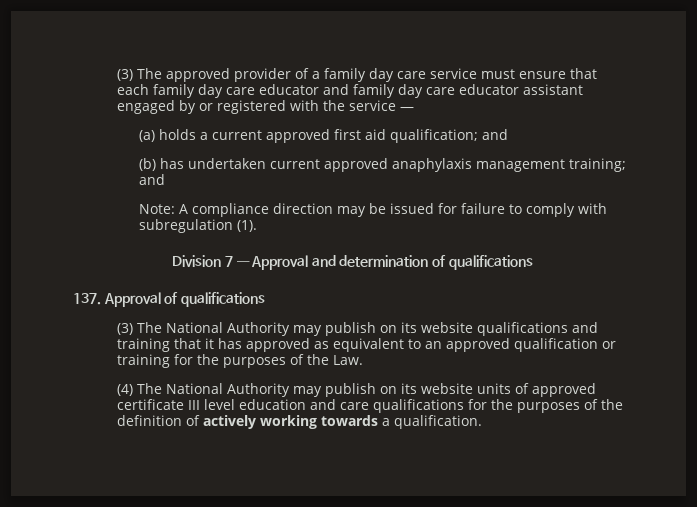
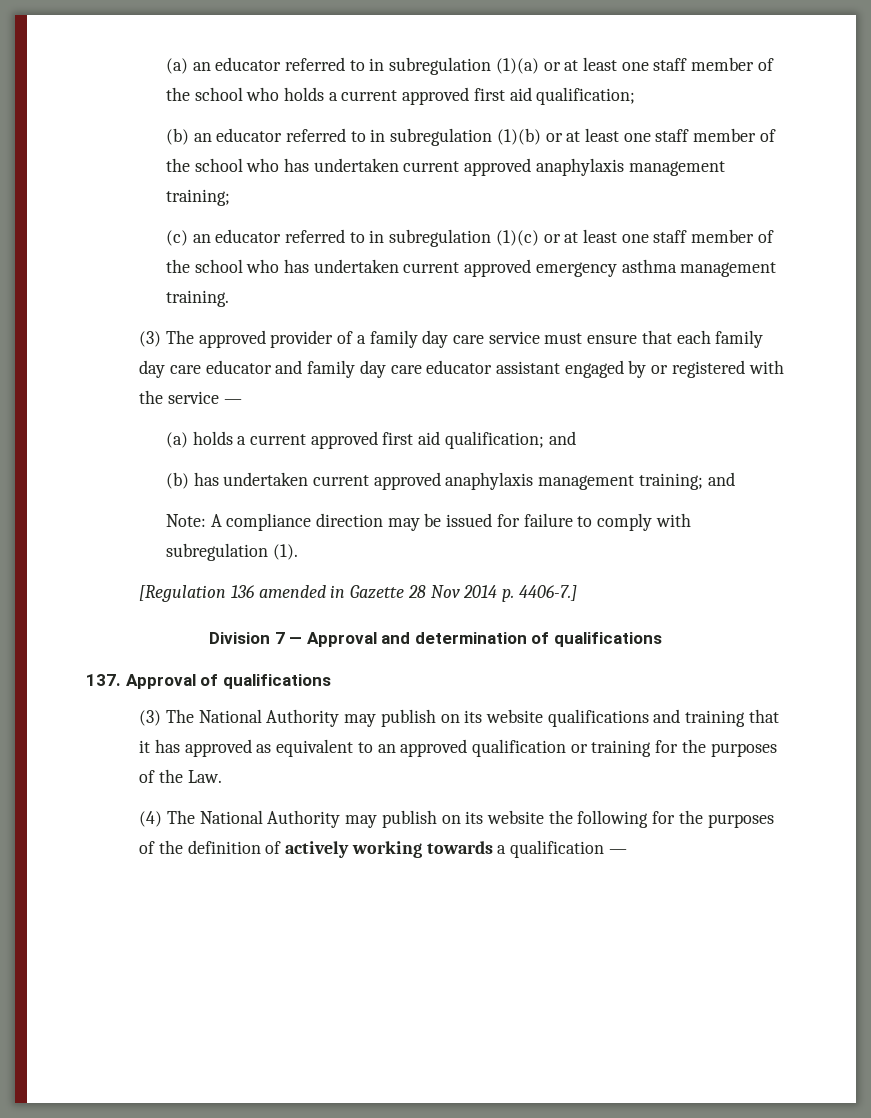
(117, 75) none -> [165,57,774,75] [165,87,636,105] [165,128,776,146] [165,158,725,176] [165,189,230,206] [165,229,774,247] [165,259,777,277] [165,290,229,307] (a) an educator referred to in subregulation (1)(a) or at least one staff member of the school who holds a current approved first aid qualification; // (b) an educator referred to in subregulation (1)(b) or at least one staff member of the school who has undertaken current approved anaphylaxis management training; // (c) an educator referred to in subregulation (1)(c) or at least one staff member of the school who has undertaken current approved emergency asthma management training. //
(258, 226) none -> [139,585,577,602] // [Regulation 136 amended in Gazette 28 Nov 2014 p. 4406-7.]
[477,383,597,397] [117,399,465,413] units of approved certificate III level education and care qualifications -> [548,810,649,828] the following
[394,415,483,429] qualification. -> [509,840,627,858] qualification —

